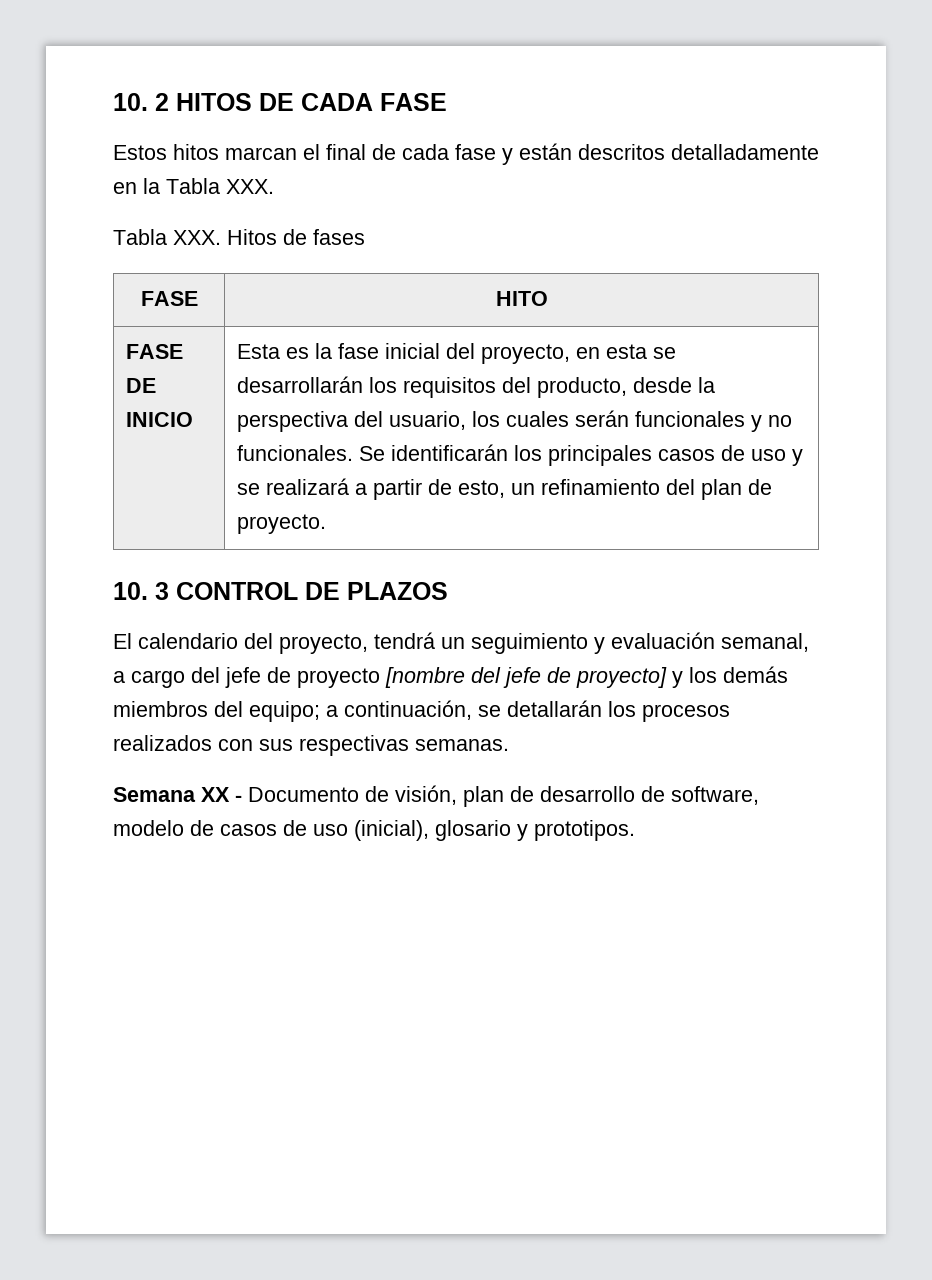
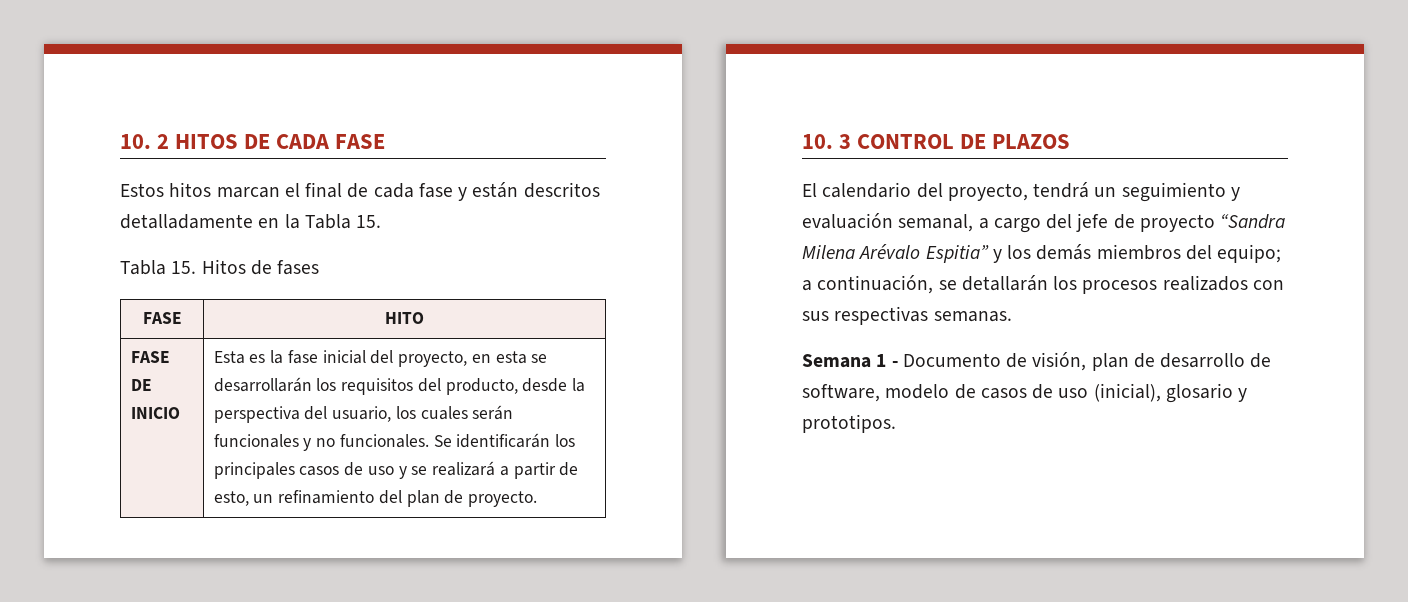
[226,179,274,194] [113,229,221,245] XXX. // Tabla XXX. -> [356,215,382,228] [120,260,197,275] 15. // Tabla 15.
[385,667,667,688] [nombre del jefe de proyecto] -> [1220,214,1286,229] [802,244,989,263] “Sandra Milena Arévalo Espitia”
[201,787,230,802] XX -> [876,354,887,367] 1

